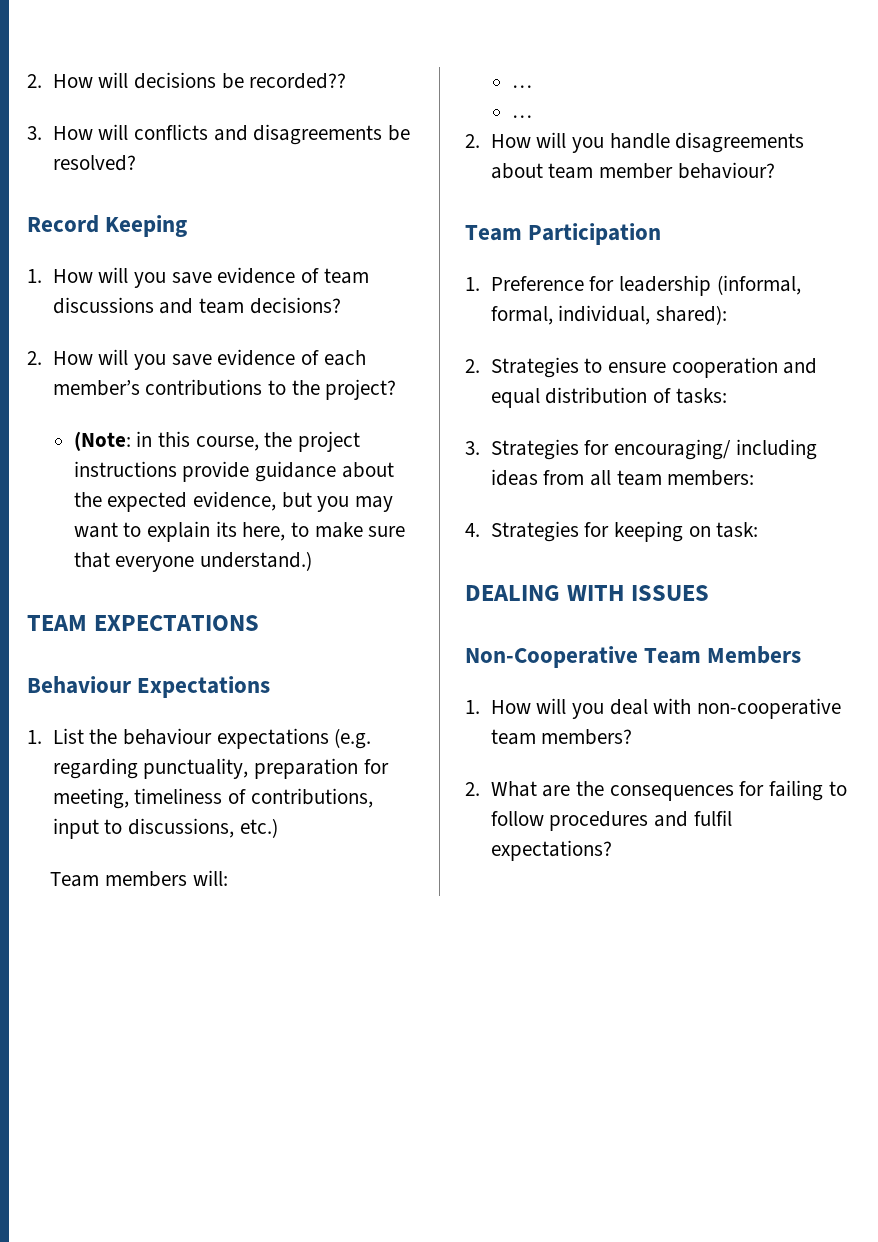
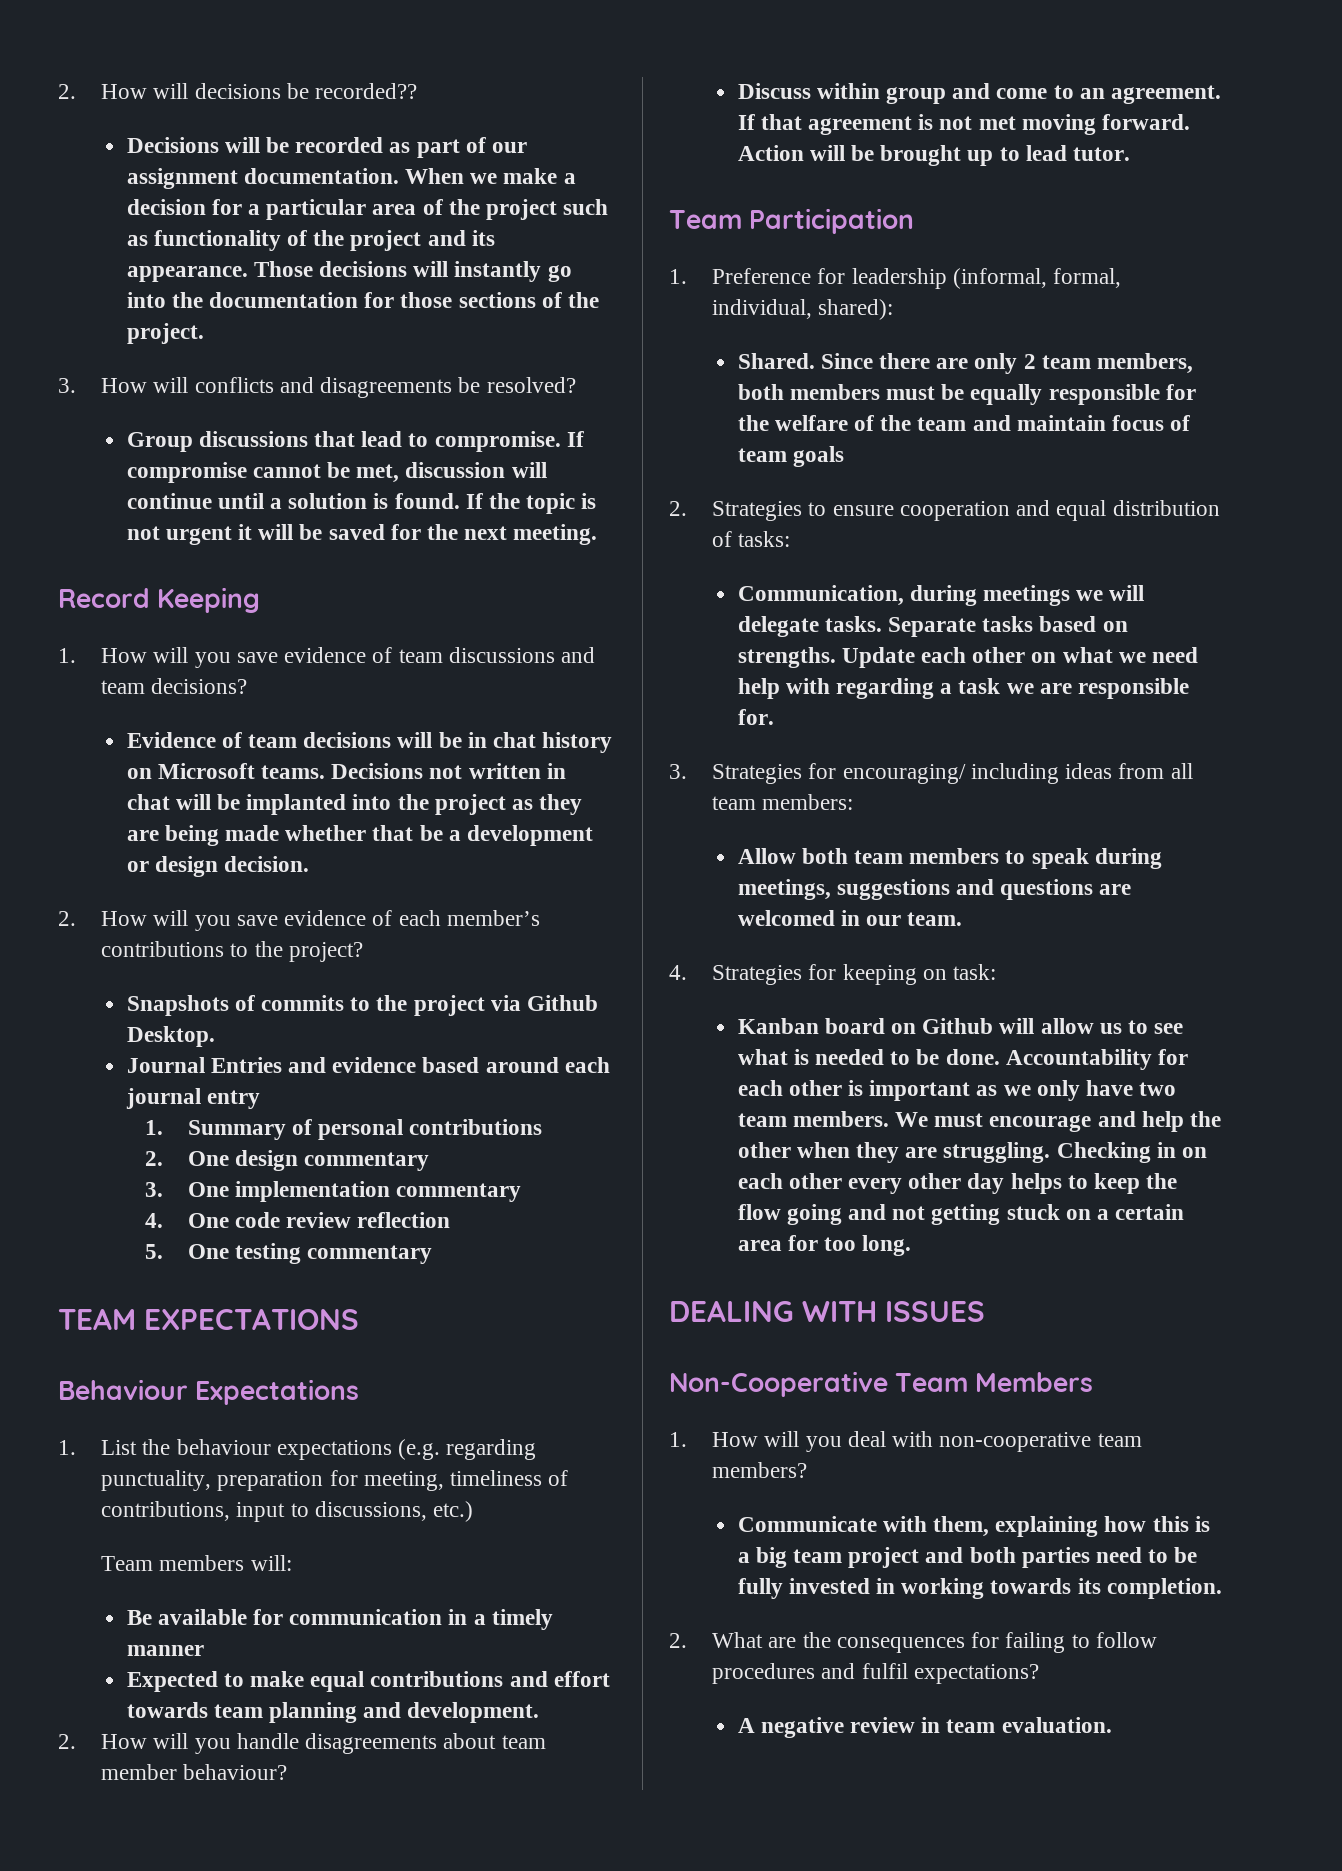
(347, 81) none -> [126,137,528,158] [126,168,576,189] [126,199,609,220] [126,230,495,251] [126,261,572,282] [126,292,600,308] [126,323,204,344] // Decisions will be recorded as part of our assignment documentation. When we make a decision for a particular area of the project such as functionality of the project and its appearance. Those decisions will instantly go into the documentation for those sections of the project.
(136, 163) none -> [126,431,584,452] [126,462,547,483] [126,493,597,514] [126,524,598,545] // Group discussions that lead to compromise. If compromise cannot be met, discussion will continue until a solution is found. If the topic is not urgent it will be saved for the next meeting.
(341, 305) none -> [126,732,613,753] [126,763,566,779] [126,794,583,815] [126,825,594,846] [126,856,309,877] // Evidence of team decisions will be in chat history on Microsoft teams. Decisions not written in chat will be implanted into the project as they are being made whether that be a development or design decision.
[73,431,360,452] [73,461,394,482] [73,491,393,512] [73,521,406,542] [73,551,312,572] (Note: in this course, the project instructions provide guidance about the expected evidence, but you may want to explain its here, to make sure that everyone understand.) -> [126,995,599,1016] [126,1026,215,1047] [126,1057,610,1073] [125,1088,260,1109] [144,1119,543,1140] [144,1150,430,1171] [144,1181,522,1202] [144,1212,451,1228] [144,1243,433,1264] Snapshots of commits to the project via Github Desktop. // Journal Entries and evidence based around each journal entry // 1. Summary of personal contributions // 2. One design commentary // 3. One implementation commentary // 4. One code review reflection // 5. One testing commentary
[511,85,532,88] [511,115,532,118] … // … -> [126,1609,553,1630] [126,1645,204,1656] [126,1671,610,1692] [126,1702,540,1723] Be available for communication in a timely manner // Expected to make equal contributions and effort towards team planning and development.
(775, 170) none -> [737,83,1222,104] [737,114,1191,135] [737,145,1131,166] // Discuss within group and come to an agreement. If that agreement is not met moving forward. Action will be brought up to lead tutor.
(727, 315) none -> [737,353,1194,374] [737,384,1196,405] [737,415,1191,431] [737,446,844,467] // Shared. Since there are only 2 team members, both members must be equally responsible for the welfare of the team and maintain focus of team goals
(727, 396) none -> [737,585,1145,606] [737,616,1128,637] [737,647,1199,668] [737,678,1190,699] [737,709,774,725] // Communication, during meetings we will delegate tasks. Separate tasks based on strengths. Update each other on what we need help with regarding a task we are responsible for.
(755, 478) none -> [737,848,1162,869] [737,879,1132,900] [737,910,963,926] // Allow both team members to speak during meetings, suggestions and questions are welcomed in our team.
(759, 530) none -> [737,1018,1184,1034] [737,1049,1189,1070] [737,1080,1177,1101] [737,1111,1222,1132] [737,1142,1208,1163] [737,1173,1178,1194] [737,1204,1185,1225] [737,1235,912,1256] // Kanban board on Github will allow us to see what is needed to be done. Accountability for each other is important as we only have two team members. We must encourage and help the other when they are struggling. Checking in on each other every other day helps to keep the flow going and not getting stuck on a certain area for too long.
(633, 737) none -> [737,1516,1210,1537] [737,1547,1198,1568] [737,1578,1222,1599] // Communicate with them, explaining how this is a big team project and both parties need to be fully invested in working towards its completion.
(612, 850) none -> [737,1717,1112,1738] // A negative review in team evaluation.

